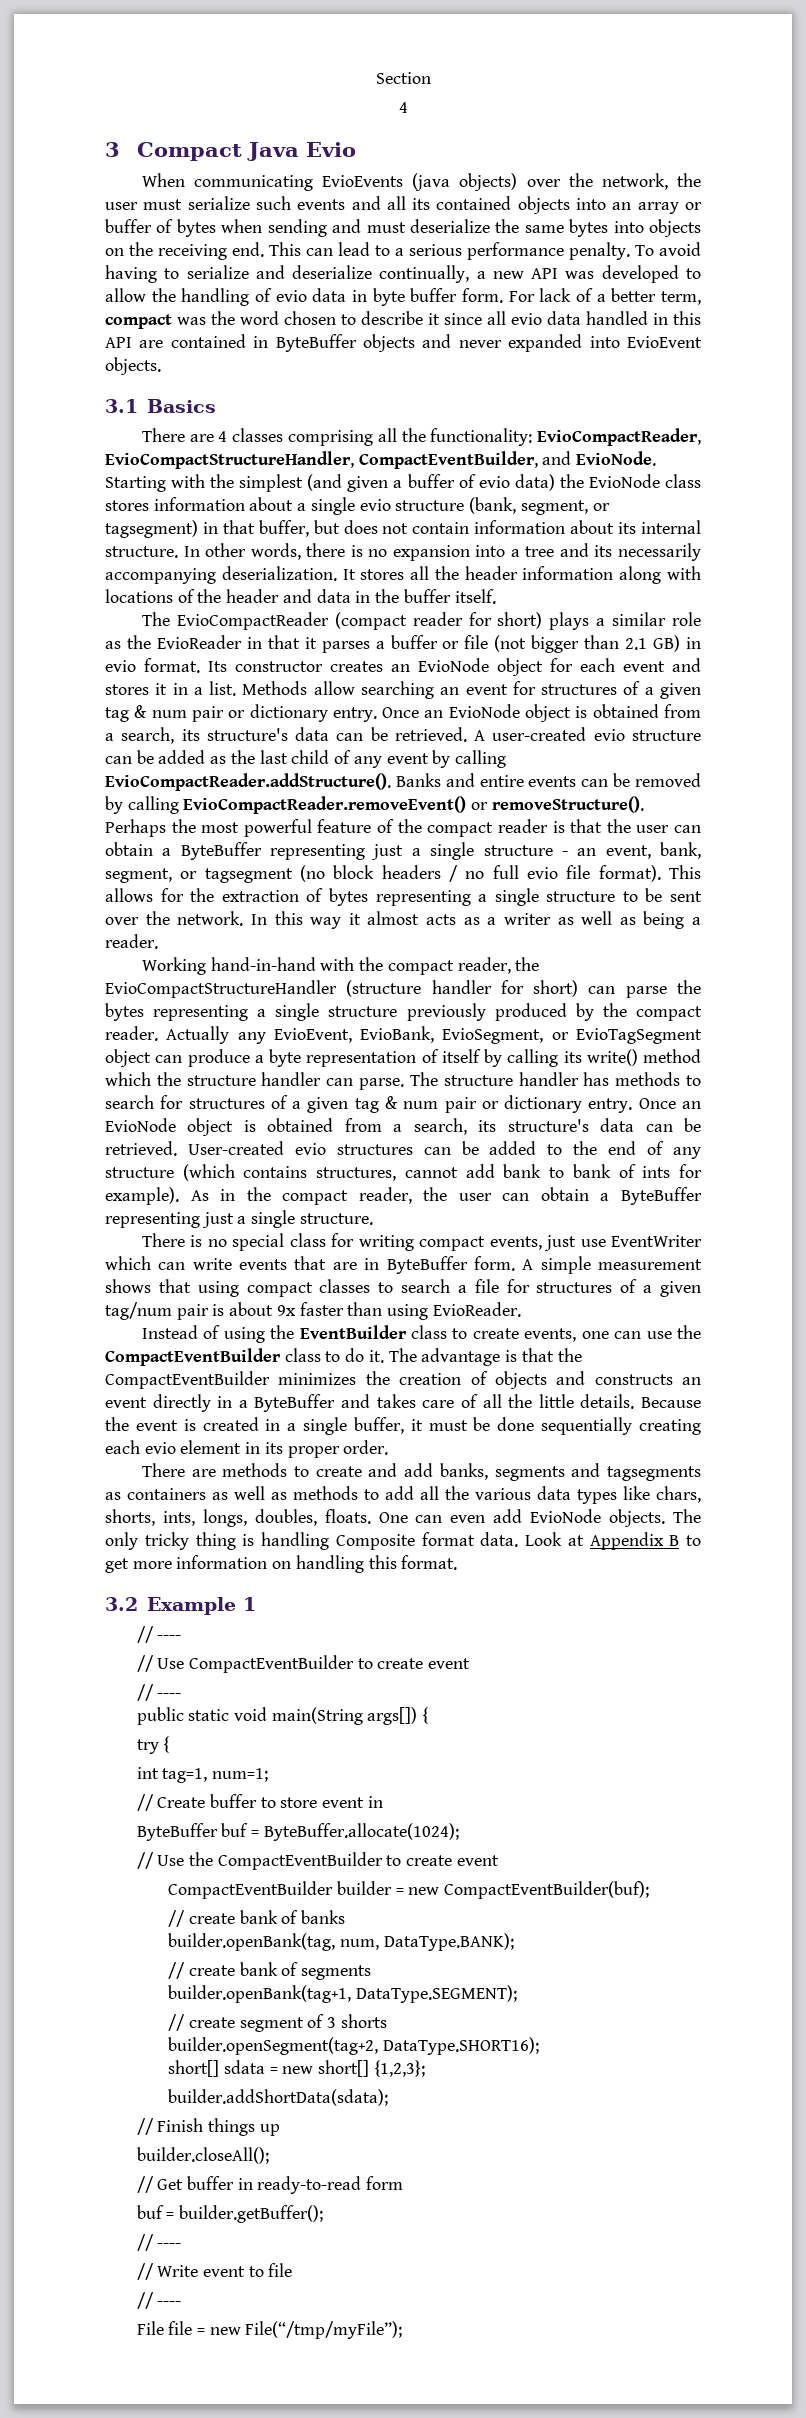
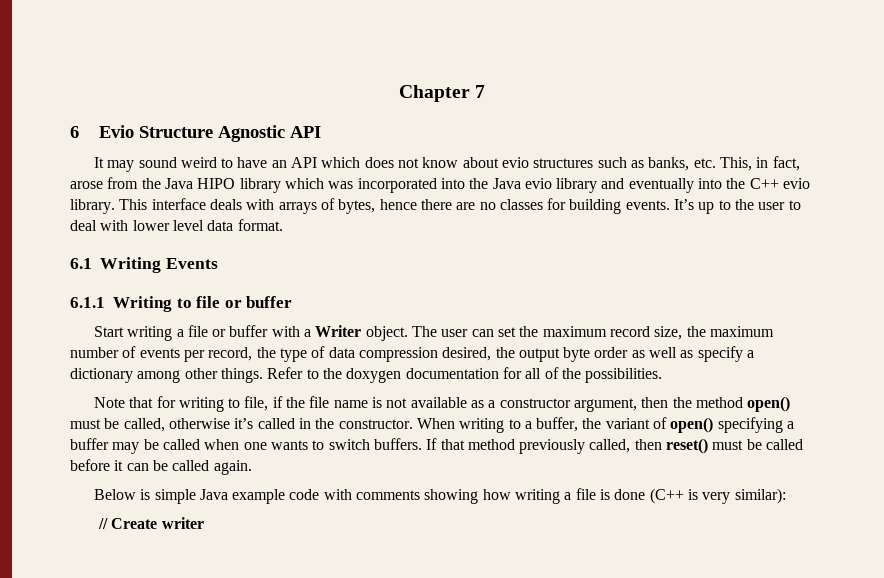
[375,72,431,84] [398,102,408,113] [105,142,356,161] [141,173,702,191] [105,196,702,214] [105,219,701,237] [105,242,701,260] [105,265,701,283] [105,288,702,306] [105,311,701,329] [105,334,702,352] [105,357,161,375] [105,399,216,413] [141,428,702,446] [105,451,657,469] [105,474,702,492] [105,497,610,515] [105,520,701,538] [105,543,702,561] [105,566,701,584] [105,589,496,604] [141,612,701,630] [105,635,701,653] [105,658,701,676] [105,681,702,699] [105,704,702,722] [105,727,701,744] [105,750,506,768] [105,773,701,791] [105,796,644,814] [105,819,702,837] [105,842,702,860] [105,865,701,883] [105,888,702,906] [105,911,701,929] [105,934,158,949] [141,957,540,975] [105,980,701,998] [105,1003,702,1021] [105,1026,702,1044] [105,1049,701,1067] [105,1072,701,1090] [105,1095,701,1113] [105,1118,701,1136] [105,1141,701,1159] [105,1164,703,1181] [105,1187,702,1205] [105,1210,373,1228] [141,1233,702,1251] [105,1256,702,1274] [105,1279,701,1297] [105,1302,521,1320] [141,1325,701,1343] [105,1348,582,1366] [105,1371,701,1389] [105,1394,702,1412] [105,1417,701,1435] [105,1440,389,1458] [141,1463,701,1481] [105,1486,701,1504] [105,1509,702,1527] [105,1532,701,1550] [105,1555,458,1573] [105,1597,256,1615] [136,1626,182,1643] [136,1655,471,1673] [136,1684,182,1701] [136,1707,429,1725] [136,1736,170,1754] [136,1767,269,1783] [136,1794,383,1811] [136,1823,459,1841] [136,1852,499,1870] [168,1881,650,1899] [168,1910,346,1927] [168,1933,514,1951] [168,1962,372,1980] [168,1985,517,2003] [168,2014,387,2032] [168,2037,539,2055] [168,2060,425,2077] [168,2089,389,2106] [136,2118,280,2136] [136,2147,269,2164] [136,2176,404,2194] [136,2205,324,2223] [136,2234,182,2251] [136,2263,293,2280] [136,2292,182,2309] [136,2321,403,2339] Section // 4 // 3 Compact Java Evio // When communicating EvioEvents (java objects) over the network, the user must serialize such events and all its contained objects into an array or buffer of bytes when sending and must deserialize the same bytes into objects on the receiving end. This can lead to a serious performance penalty. To avoid having to serialize and deserialize continually, a new API was developed to allow the handling of evio data in byte buffer form. For lack of a better term, compact was the word chosen to describe it since all evio data handled in this API are contained in ByteBuffer objects and never expanded into EvioEvent objects. // 3.1 Basics // There are 4 classes comprising all the functionality: EvioCompactReader, EvioCompactStructureHandler, CompactEventBuilder, and EvioNode. Starting with the simplest (and given a buffer of evio data) the EvioNode class stores information about a single evio structure (bank, segment, or tagsegment) in that buffer, but does not contain information about its internal structure. In other words, there is no expansion into a tree and its necessarily accompanying deserialization. It stores all the header information along with locations of the header and data in the buffer itself. // The EvioCompactReader (compact reader for short) plays a similar role as the EvioReader in that it parses a buffer or file (not bigger than 2.1 GB) in evio format. Its constructor creates an EvioNode object for each event and stores it in a list. Methods allow searching an event for structures of a given tag & num pair or dictionary entry. Once an EvioNode object is obtained from a search, its structure's data can be retrieved. A user-created evio structure can be added as the last child of any event by calling EvioCompactReader.addStructure(). Banks and entire events can be removed by calling EvioCompactReader.removeEvent() or removeStructure(). Perhaps the most powerful feature of the compact reader is that the user can obtain a ByteBuffer representing just a single structure - an event, bank, segment, or tagsegment (no block headers / no full evio file format). This allows for the extraction of bytes representing a single structure to be sent over the network. In this way it almost acts as a writer as well as being a reader. // Working hand-in-hand with the compact reader, the EvioCompactStructureHandler (structure handler for short) can parse the bytes representing a single structure previously produced by the compact reader. Actually any EvioEvent, EvioBank, EvioSegment, or EvioTagSegment object can produce a byte representation of itself by calling its write() method which the structure handler can parse. The structure handler has methods to search for structures of a given tag & num pair or dictionary entry. Once an EvioNode object is obtained from a search, its structure's data can be retrieved. User-created evio structures can be added to the end of any structure (which contains structures, cannot add bank to bank of ints for example). As in the compact reader, the user can obtain a ByteBuffer representing just a single structure. // There is no special class for writing compact events, just use EventWriter which can write events that are in ByteBuffer form. A simple measurement shows that using compact classes to search a file for structures of a given tag/num pair is about 9x faster than using EvioReader. // Instead of using the EventBuilder class to create events, one can use the CompactEventBuilder class to do it. The advantage is that the CompactEventBuilder minimizes the creation of objects and constructs an event directly in a ByteBuffer and takes care of all the little details. Because the event is created in a single buffer, it must be done sequentially creating each evio element in its proper order. // There are methods to create and add banks, segments and tagsegments as containers as well as methods to add all the various data types like chars, shorts, ints, longs, doubles, floats. One can even add EvioNode objects. The only tricky thing is handling Composite format data. Look at Appendix B to get more information on handling this format. // 3.2 Example 1 // // ---- // // Use CompactEventBuilder to create event // // ---- // public static void main(String args[]) { // try { // int tag=1, num=1; // // Create buffer to store event in // ByteBuffer buf = ByteBuffer.allocate(1024); // // Use the CompactEventBuilder to create event // CompactEventBuilder builder = new CompactEventBuilder(buf); // // create bank of banks // builder.openBank(tag, num, DataType.BANK); // // create bank of segments // builder.openBank(tag+1, DataType.SEGMENT); // // create segment of 3 shorts // builder.openSegment(tag+2, DataType.SHORT16); // short[] sdata = new short[] {1,2,3}; // builder.addShortData(sdata); // // Finish things up // builder.closeAll(); // // Get buffer in ready-to-read form // buf = builder.getBuffer(); // // ---- // // Write event to file // // ---- // File file = new File(“/tmp/myFile”); -> [398,85,486,102] [70,125,321,142] [93,156,800,172] [70,177,811,193] [70,198,801,214] [70,219,283,231] [70,257,218,273] [70,296,293,312] [93,325,774,341] [70,346,755,362] [70,367,663,383] [93,396,791,412] [70,417,795,433] [70,438,804,454] [70,459,252,475] [93,488,786,504] [97,517,204,529] Chapter 7 // 6 Evio Structure Agnostic API // It may sound weird to have an API which does not know about evio structures such as banks, etc. This, in fact, arose from the Java HIPO library which was incorporated into the Java evio library and eventually into the C++ evio library. This interface deals with arrays of bytes, hence there are no classes for building events. It’s up to the user to deal with lower level data format. // 6.1 Writing Events // 6.1.1 Writing to file or buffer // Start writing a file or buffer with a Writer object. The user can set the maximum record size, the maximum number of events per record, the type of data compression desired, the output byte order as well as specify a dictionary among other things. Refer to the doxygen documentation for all of the possibilities. // Note that for writing to file, if the file name is not available as a constructor argument, then the method open() must be called, otherwise it’s called in the constructor. When writing to a buffer, the variant of open() specifying a buffer may be called when one wants to switch buffers. If that method previously called, then reset() must be called before it can be called again. // Below is simple Java example code with comments showing how writing a file is done (C++ is very similar): // // Create writer

